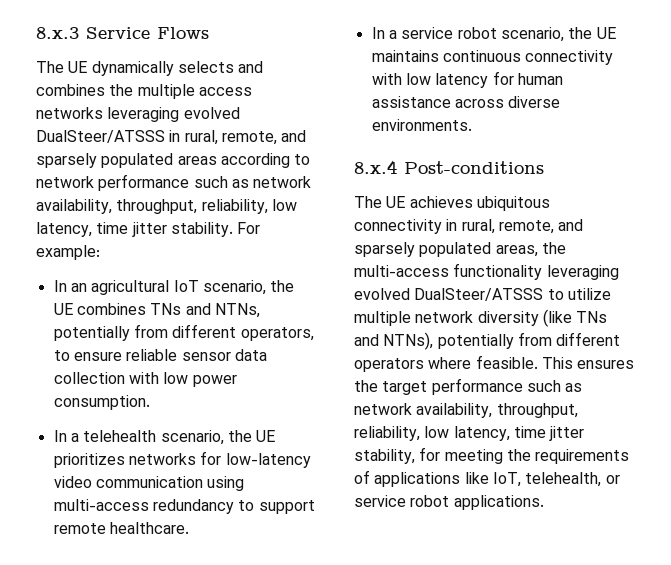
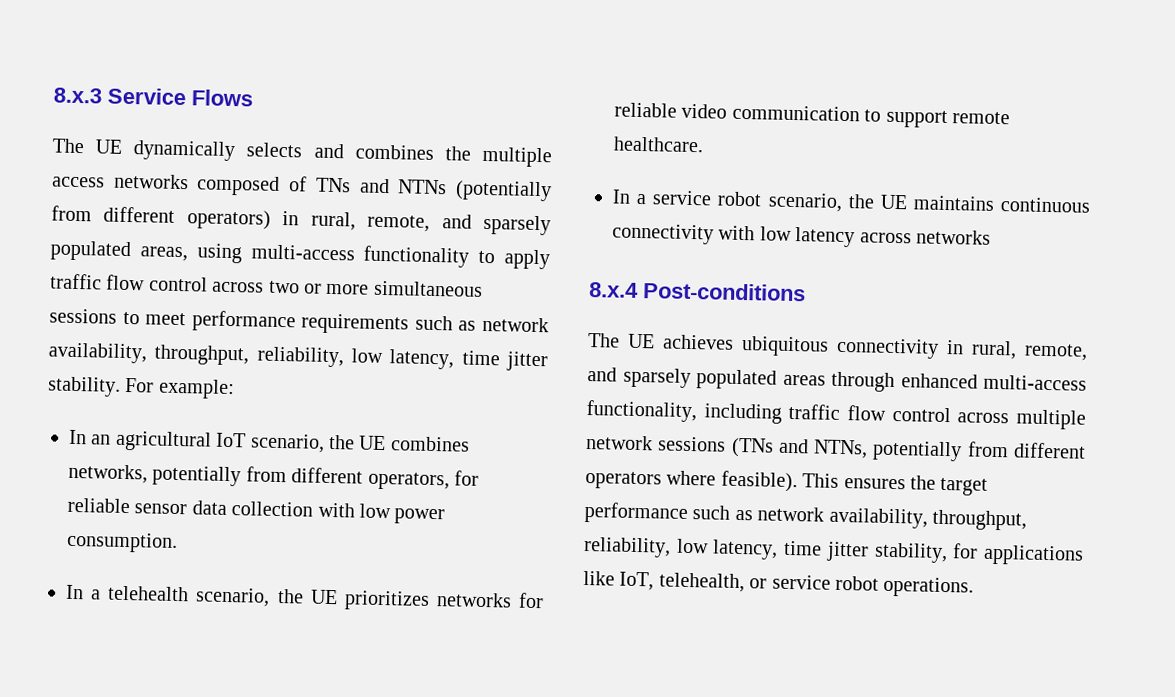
[107,107,240,122] [36,130,307,145] [36,153,311,168] [36,174,190,191] leveraging evolved DualSteer/ATSSS in rural, remote, and sparsely populated areas according to network performance -> [196,175,552,202] [51,205,551,236] [50,240,550,270] [50,273,483,297] [49,308,410,335] composed of TNs and NTNs (potentially from different operators) in rural, remote, and sparsely populated areas, using multi-access functionality to apply traffic flow control across two or more simultaneous sessions to meet performance requirements
[150,303,260,318] TNs and NTNs, -> [68,463,148,484] networks,
[53,350,122,361] to ensure -> [454,470,479,486] for
[225,453,311,468] low-latency -> [614,102,677,118] reliable
[207,476,245,491] [53,499,234,514] using multi-access redundancy -> (860, 113) none
[492,71,563,85] [371,96,561,108] [371,119,472,131] for human assistance across diverse environments. -> [859,229,991,245] across networks
[495,242,566,257] [354,263,619,280] [354,288,611,301] [354,309,608,327] [354,332,434,350] areas, the multi-access functionality leveraging evolved DualSteer/ATSSS to utilize multiple network diversity (like TNs and NTNs), -> [782,371,1087,393] [586,399,1086,430] [586,434,869,459] areas through enhanced multi-access functionality, including traffic flow control across multiple network sessions (TNs and NTNs,
[475,355,538,369] feasible. -> [720,470,798,493] feasible).
[444,449,630,464] [354,470,370,484] meeting the requirements of -> (979, 551) none
[453,495,544,510] applications. -> [883,576,975,598] operations.

